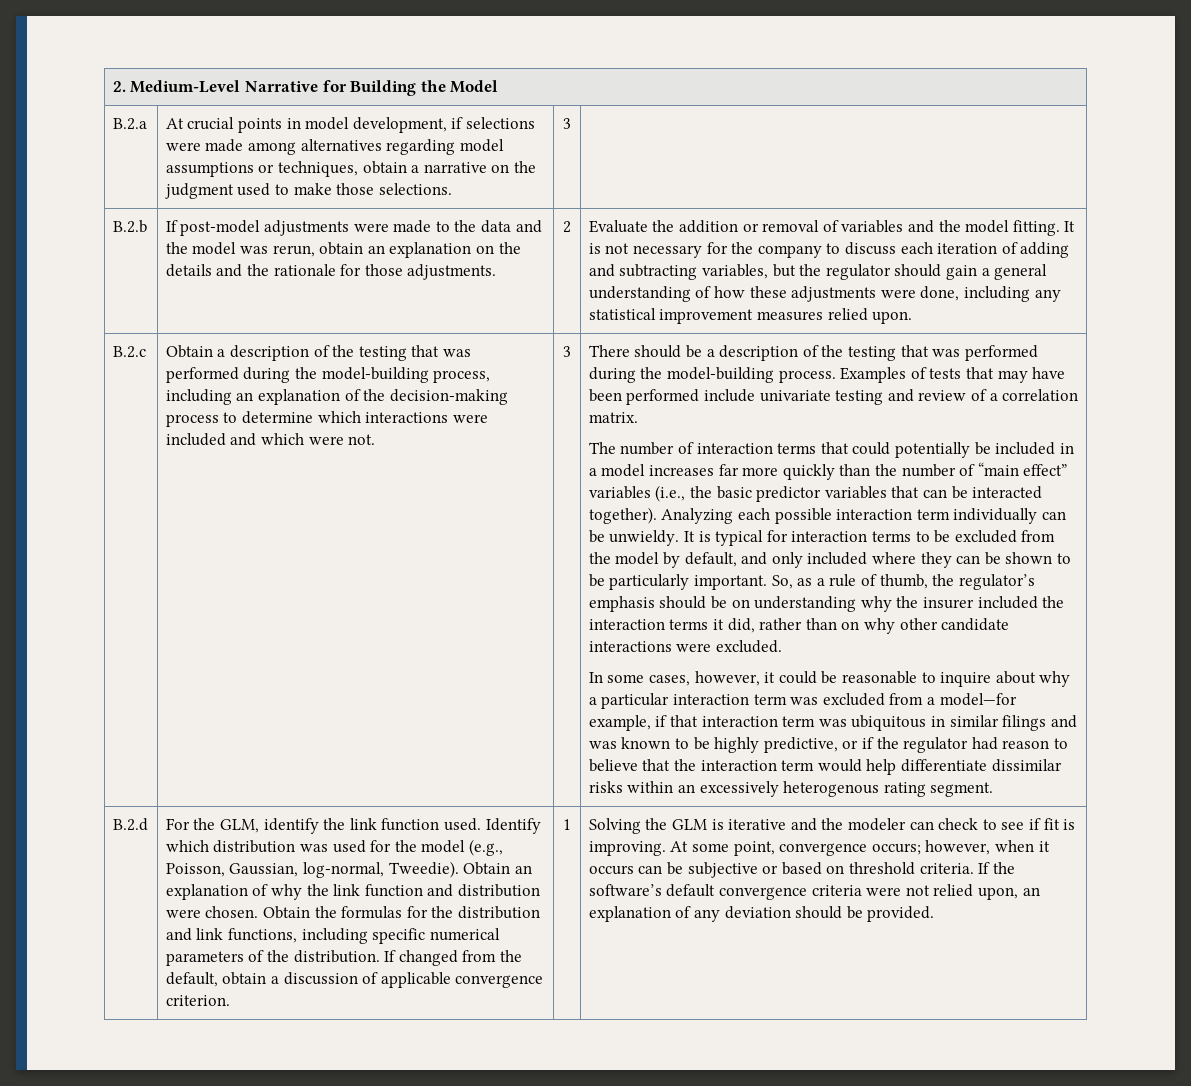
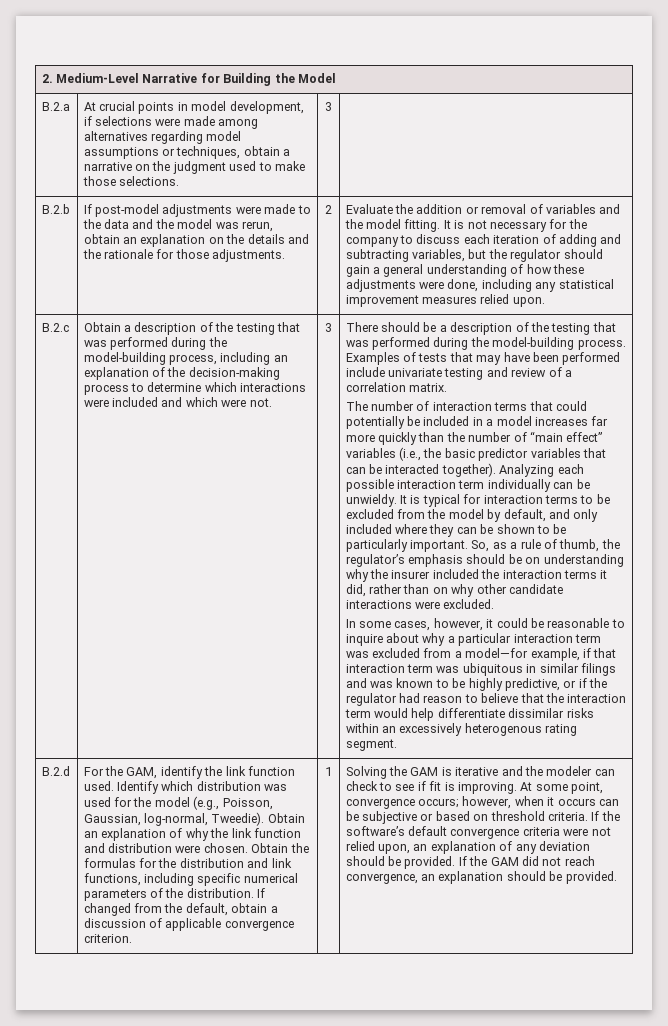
[220,819,260,833] GLM, -> [126,767,158,779] GAM,
[672,819,708,830] GLM -> [410,767,439,776] GAM
(935, 914) none -> [458,856,595,866] [345,871,617,884] If the GAM did not reach convergence, an explanation should be provided.

